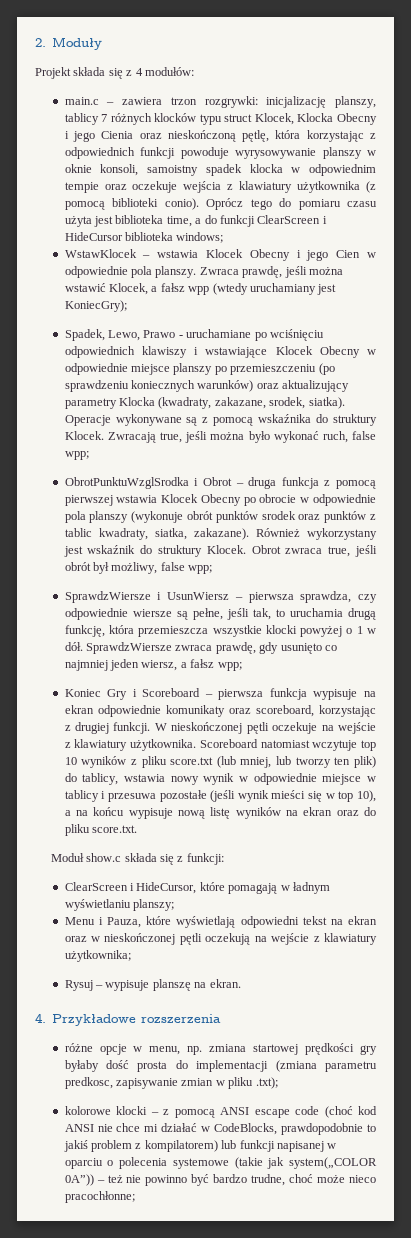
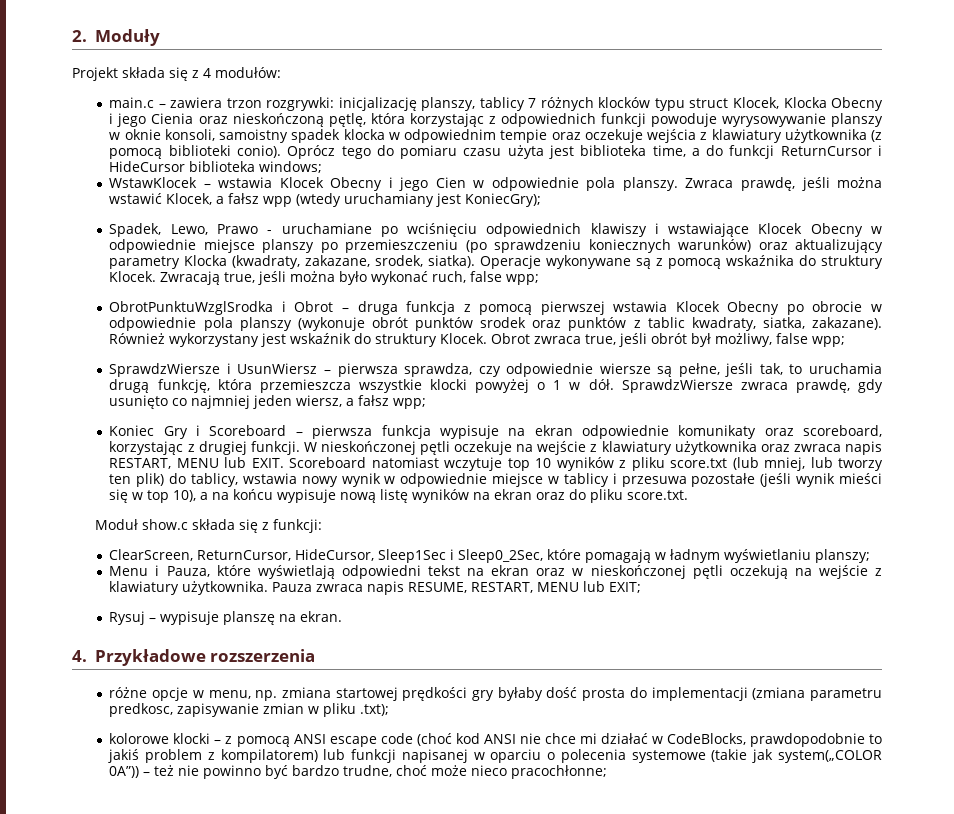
[257,215,321,224] ClearScreen -> [780,146,872,156] ReturnCursor
[130,739,197,751] użytkownika. -> [674,441,883,455] [109,457,284,469] użytkownika oraz zwraca napis RESTART, MENU lub EXIT.
[64,882,197,894] ClearScreen i HideCursor, -> [109,549,544,563] ClearScreen, ReturnCursor, HideCursor, Sleep1Sec i Sleep0_2Sec,
[64,950,131,962] użytkownika; -> [182,581,642,595] użytkownika. Pauza zwraca napis RESUME, RESTART, MENU lub EXIT;

